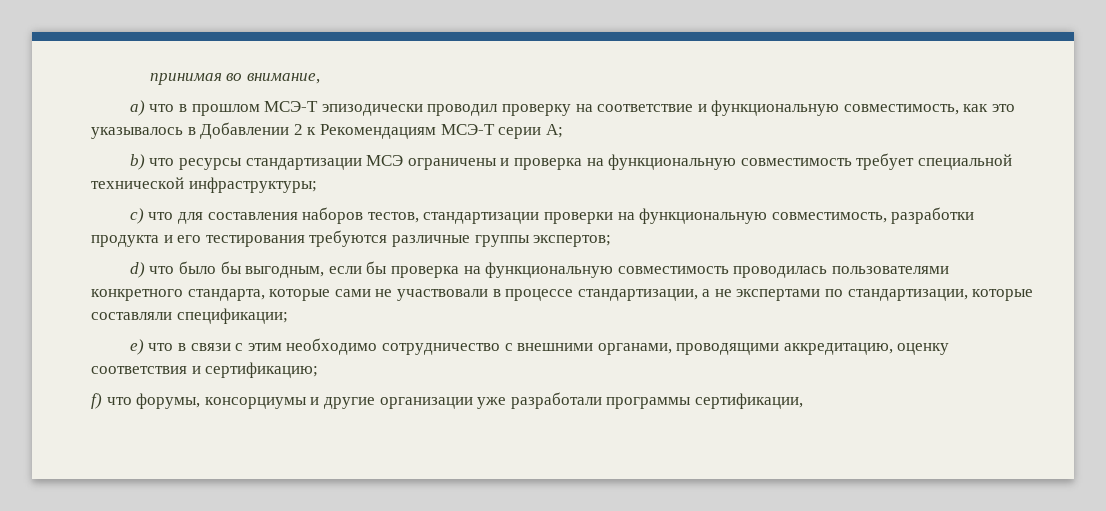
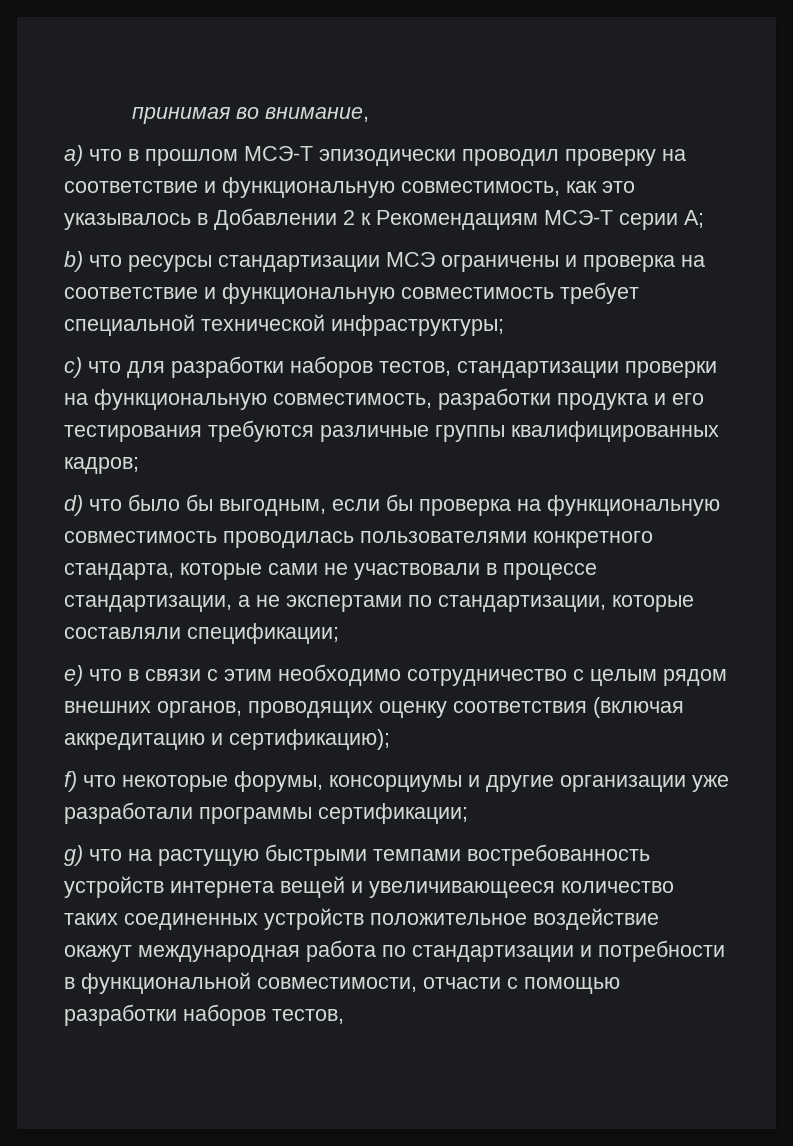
(604, 162) none -> [64,287,216,299] соответствие и
[207,212,298,220] составления -> [171,356,284,378] разработки
[533,235,612,247] экспертов; -> [511,421,719,442] [64,457,139,474] квалифицированных кадров;
[517,343,950,355] [91,362,319,378] внешними органами, проводящими аккредитацию, оценку соответствия и сертификацию; -> [590,669,727,686] [64,697,684,718] [64,729,390,750] целым рядом внешних органов, проводящих оценку соответствия (включая аккредитацию и сертификацию);
(132, 401) none -> [122,775,228,792] некоторые
[694,393,803,409] сертификации, -> [318,803,468,824] [64,844,650,866] [64,876,674,898] [64,908,659,930] [64,940,725,962] [64,972,620,994] [64,1004,344,1026] сертификации; // g) что на растущую быстрыми темпами востребованность устройств интернета вещей и увеличивающееся количество таких соединенных устройств положительное воздействие окажут международная работа по стандартизации и потребности в функциональной совместимости, отчасти с помощью разработки наборов тестов,

